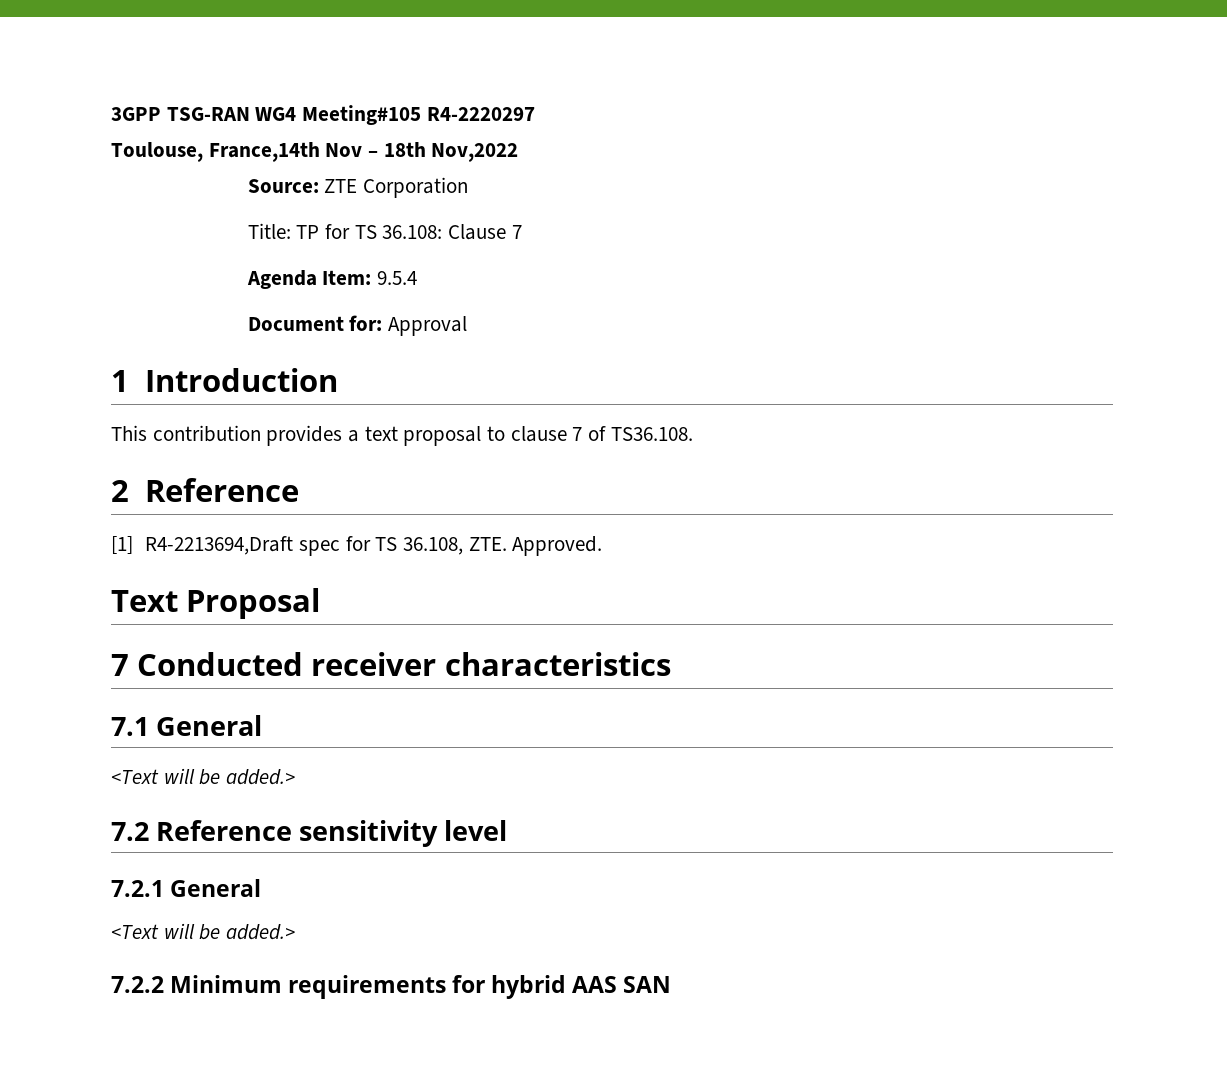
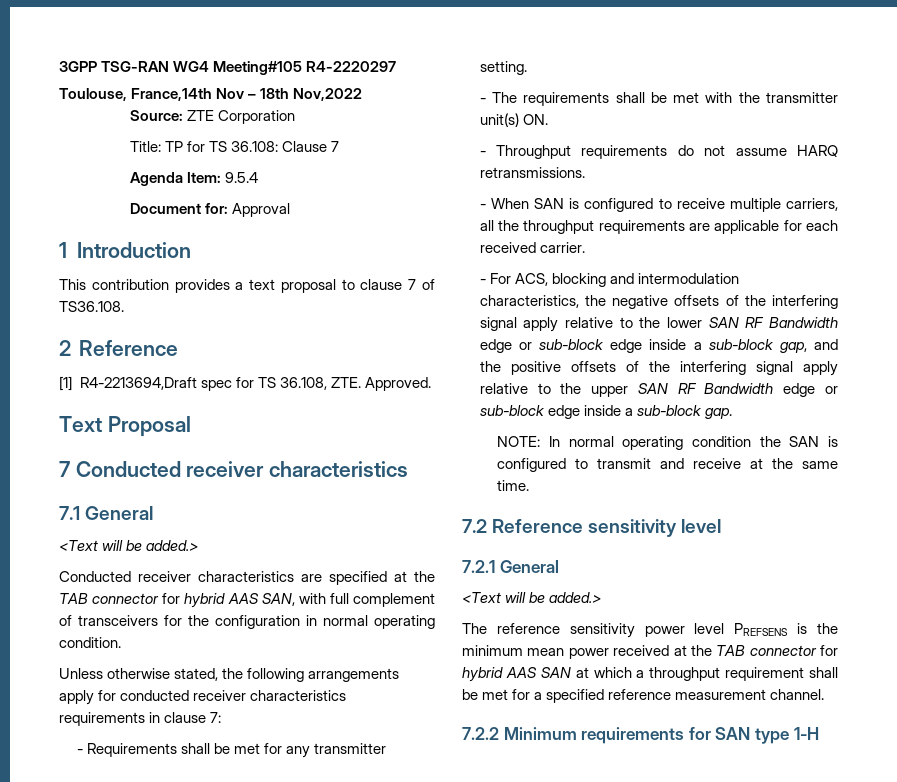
(296, 777) none -> [59,571,435,585] [59,593,435,608] [59,615,435,629] [59,637,121,648] [59,668,400,682] [59,690,347,705] [59,712,222,726] [76,743,387,758] [479,61,527,75] [479,92,838,106] [479,113,548,127] [479,145,838,159] [479,167,585,178] [479,198,838,212] [479,220,838,234] [479,242,585,253] [479,273,739,287] [479,295,838,309] [479,317,838,332] [479,339,838,353] [479,361,838,376] [479,383,838,397] [479,405,732,419] [497,436,838,450] [497,458,838,472] [497,480,530,491] // Conducted receiver characteristics are specified at the TAB connector for hybrid AAS SAN, with full complement of transceivers for the configuration in normal operating condition. // Unless otherwise stated, the following arrangements apply for conducted receiver characteristics requirements in clause 7: // - Requirements shall be met for any transmitter setting. // - The requirements shall be met with the transmitter unit(s) ON. // - Throughput requirements do not assume HARQ retransmissions. // - When SAN is configured to receive multiple carriers, all the throughput requirements are applicable for each received carrier. // - For ACS, blocking and intermodulation characteristics, the negative offsets of the interfering signal apply relative to the lower SAN RF Bandwidth edge or sub-block edge inside a sub-block gap, and the positive offsets of the interfering signal apply relative to the upper SAN RF Bandwidth edge or sub-block edge inside a sub-block gap. // NOTE: In normal operating condition the SAN is configured to transmit and receive at the same time.
(296, 932) none -> [462,623,839,638] [462,645,838,659] [462,667,838,682] [462,689,825,703] // The reference sensitivity power level PREFSENS is the minimum mean power received at the TAB connector for hybrid AAS SAN at which a throughput requirement shall be met for a specified reference measurement channel.
[491,975,672,999] hybrid AAS SAN -> [715,727,819,744] SAN type 1-H

